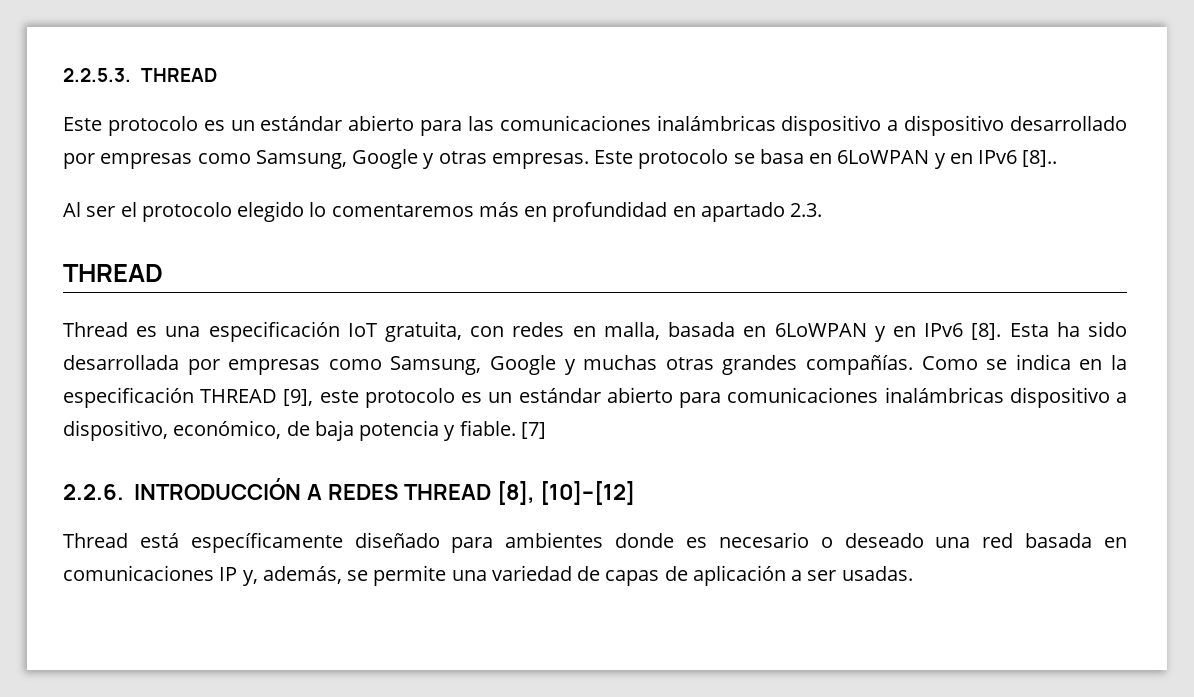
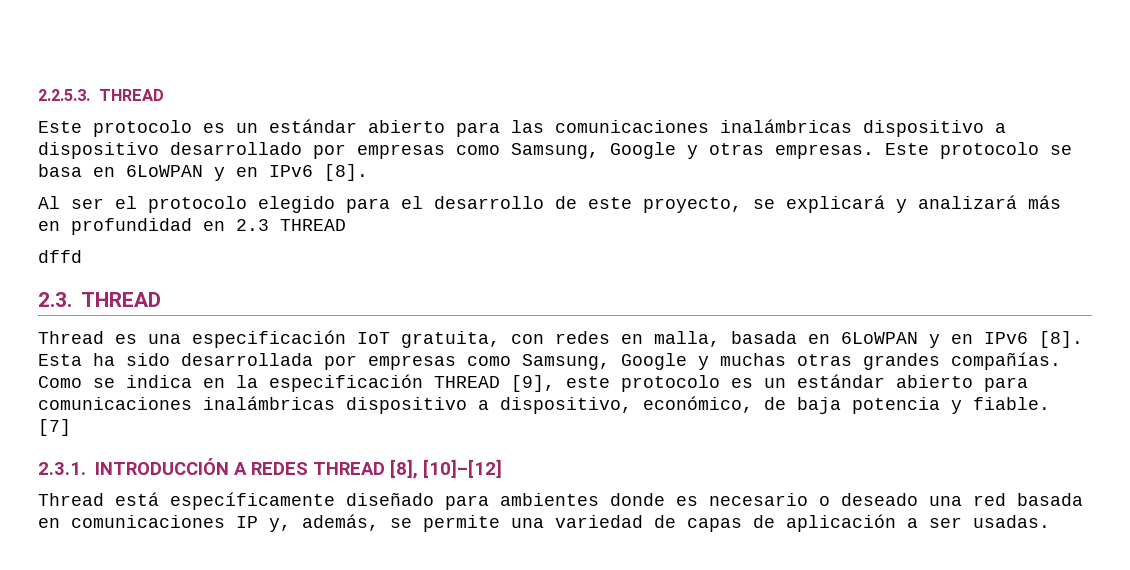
[1022,150,1058,167] [8].. -> [324,164,368,181] [8].
[309,201,823,222] lo comentaremos más en profundidad en apartado 2.3. // -> [346,195,1061,213] [38,218,346,235] [38,250,82,263] [38,292,72,307] para el desarrollo de este proyecto, se explicará y analizará más en profundidad en 2.3 THREAD // dffd // 2.3.
[63,484,124,500] 2.2.6. -> [38,462,86,475] 2.3.1.

